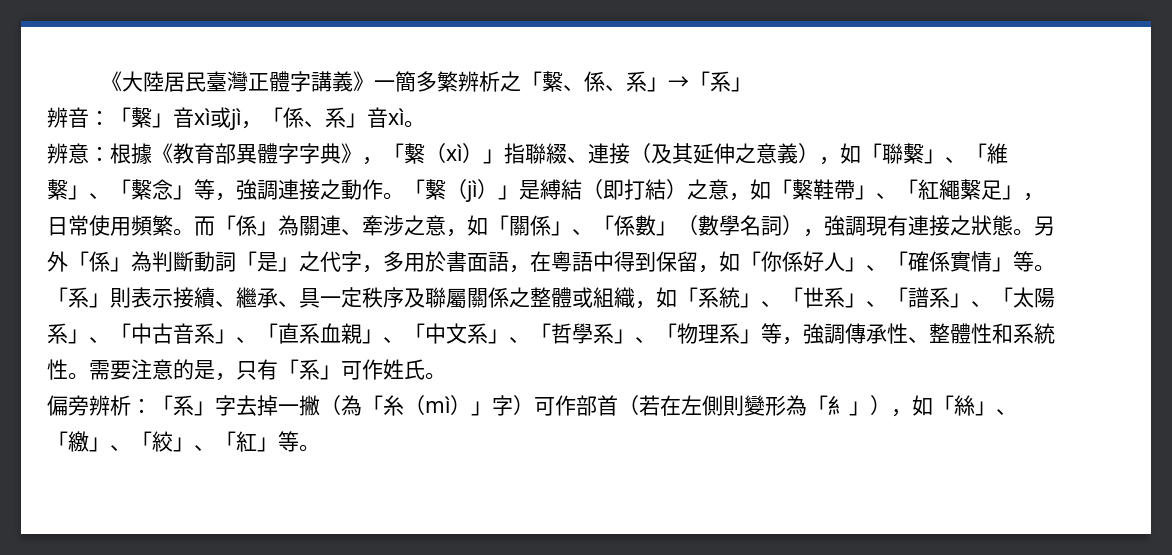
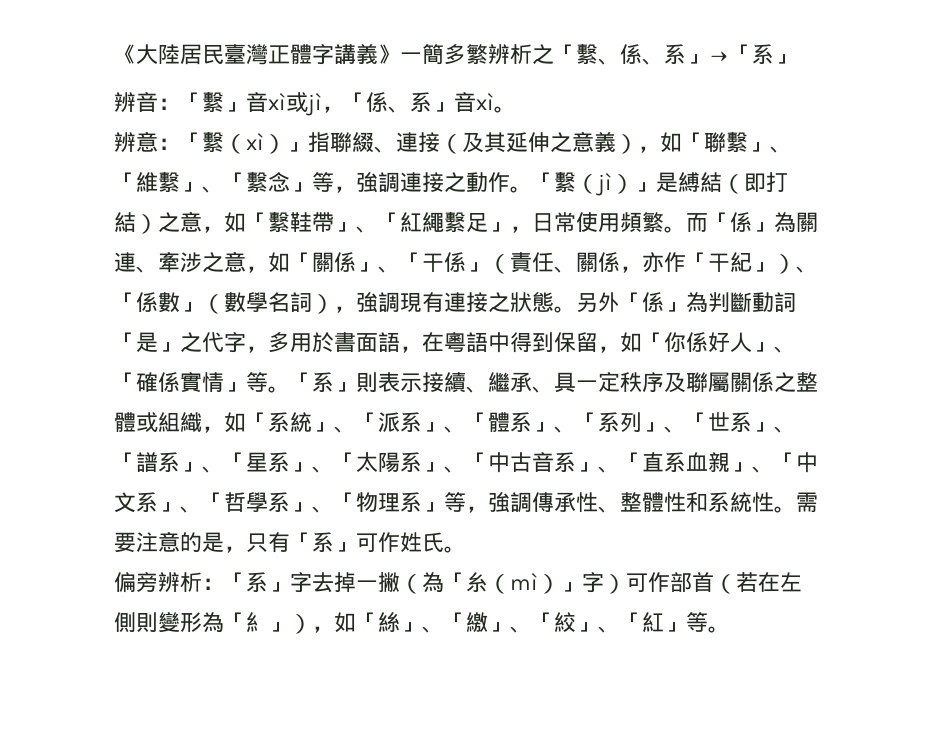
[110,143,383,165] 根據《教育部異體字字典》， -> (180, 144) none
(614, 224) none -> [422,252,818,274] [114,292,136,310] 干係」（責任、關係，亦作「干紀」）、「
(803, 296) none -> [378,412,708,433] 派系」、「體系」、「系列」、「
(1013, 296) none -> [246,452,356,473] 星系」、「

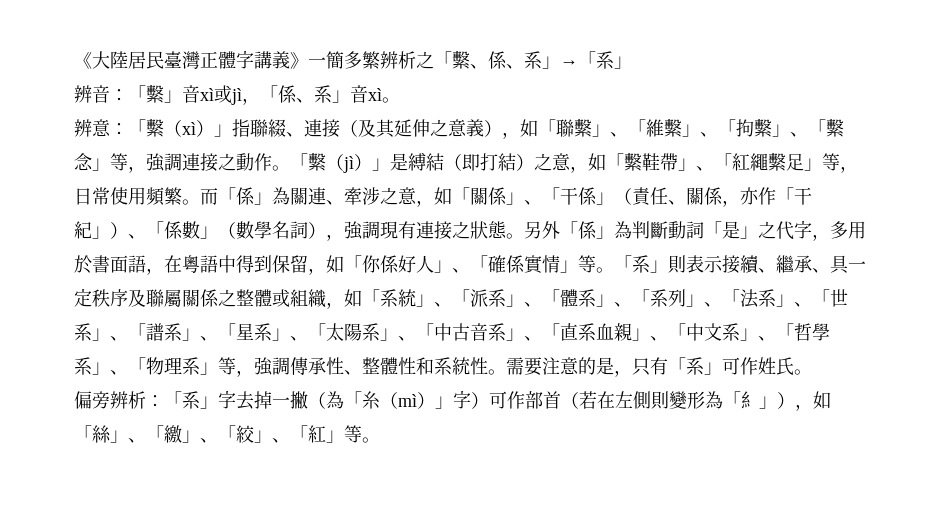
(246, 181) none -> [736,118,826,137] 拘繫」、「
(510, 227) none -> [822,153,840,171] 等
(708, 421) none -> [740,289,830,308] 法系」、「

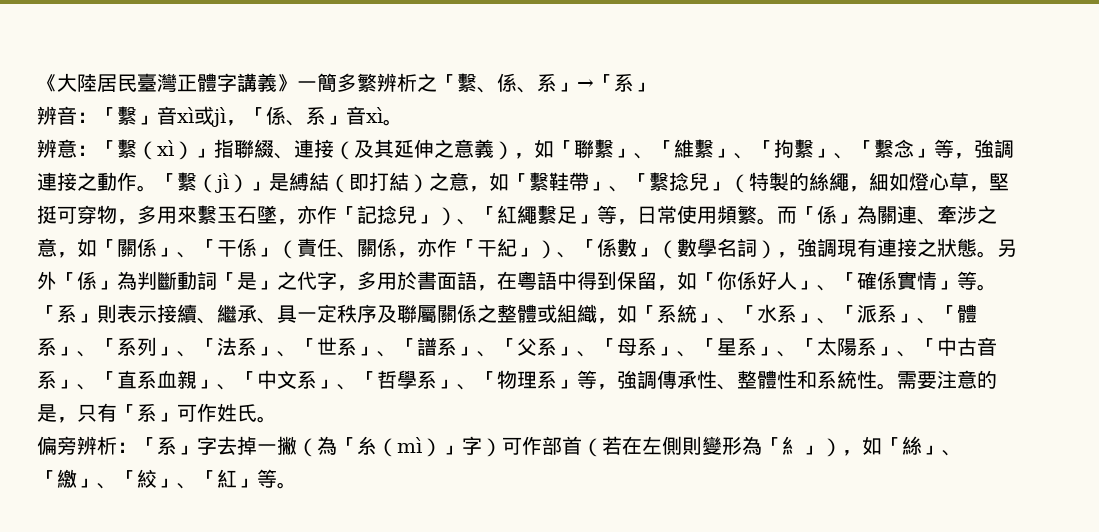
(732, 161) none -> [649,172,1009,193] [37,205,497,226] 繫捻兒」（特製的絲繩，細如燈心草，堅挺可穿物，多用來繫玉石墜，亦作「記捻兒」）、「
(470, 297) none -> [757,304,857,324] 水系」、「
(236, 331) none -> [517,337,717,357] 父系」、「母系」、「

